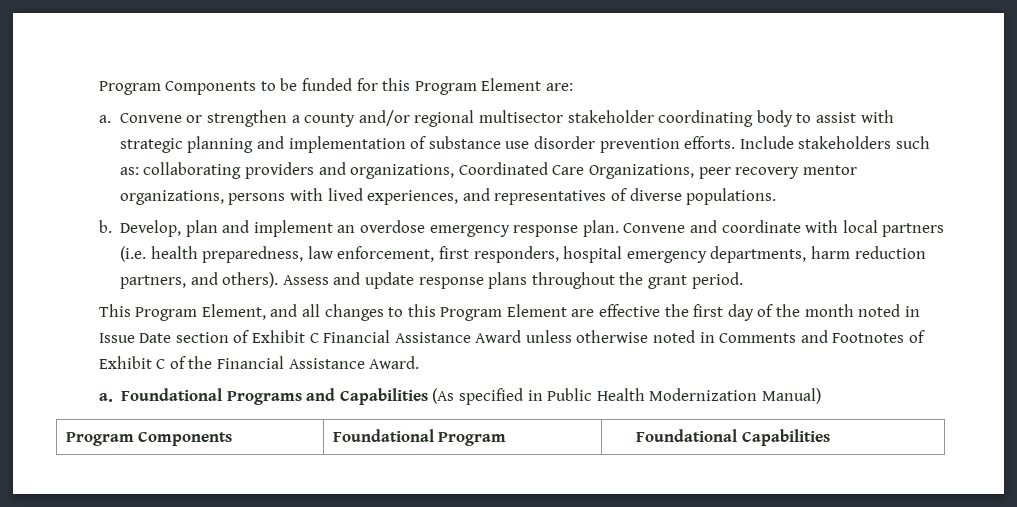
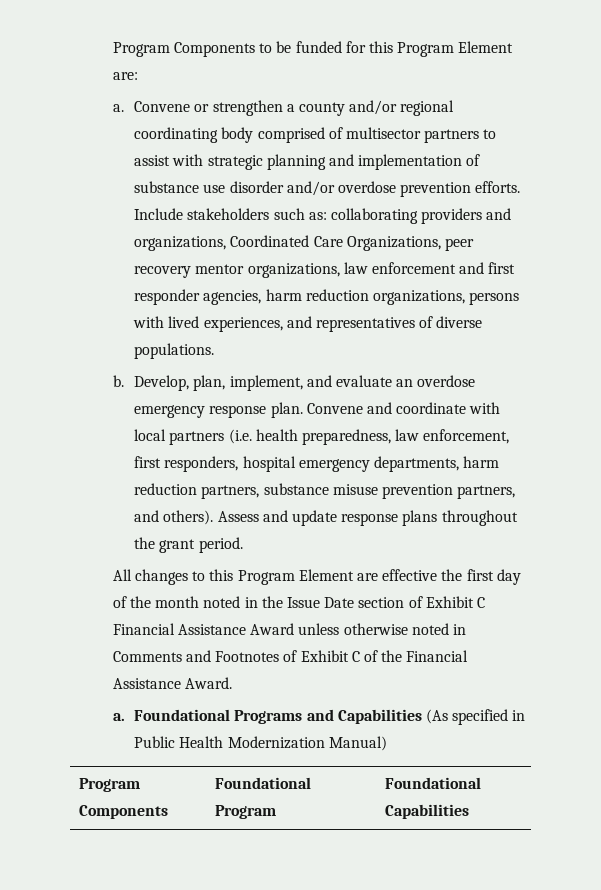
[478,110,793,127] multisector stakeholder coordinating body -> [134,127,480,143] coordinating body comprised of multisector partners
(595, 142) none -> [286,181,396,196] and/or overdose
(224, 197) none -> [343,262,516,274] [134,289,465,305] law enforcement and first responder agencies, harm reduction organizations,
[185,220,333,237] plan and implement -> [193,375,392,391] plan, implement, and evaluate
(187, 282) none -> [263,483,516,499] substance misuse prevention partners,
[98,304,320,321] This Program Element, and all -> [112,569,132,581] All
(920, 311) none -> [261,596,283,608] the

